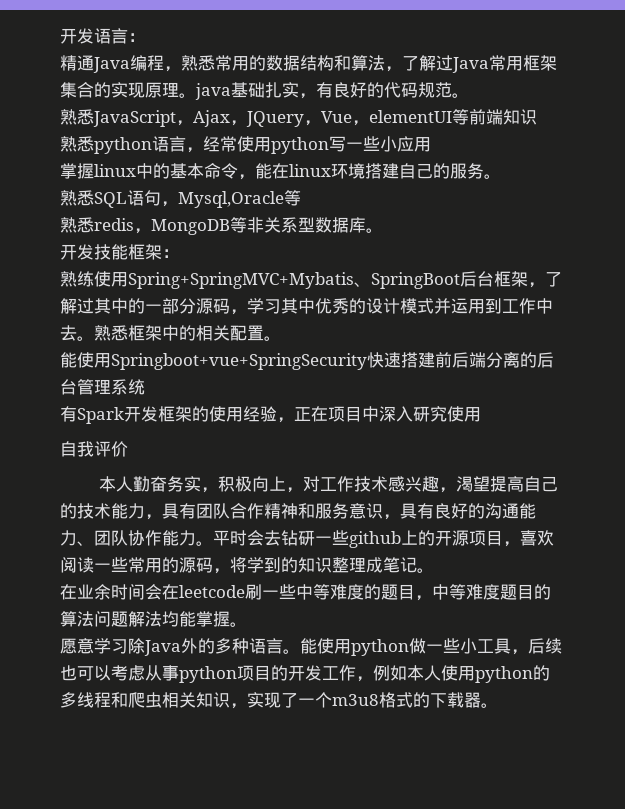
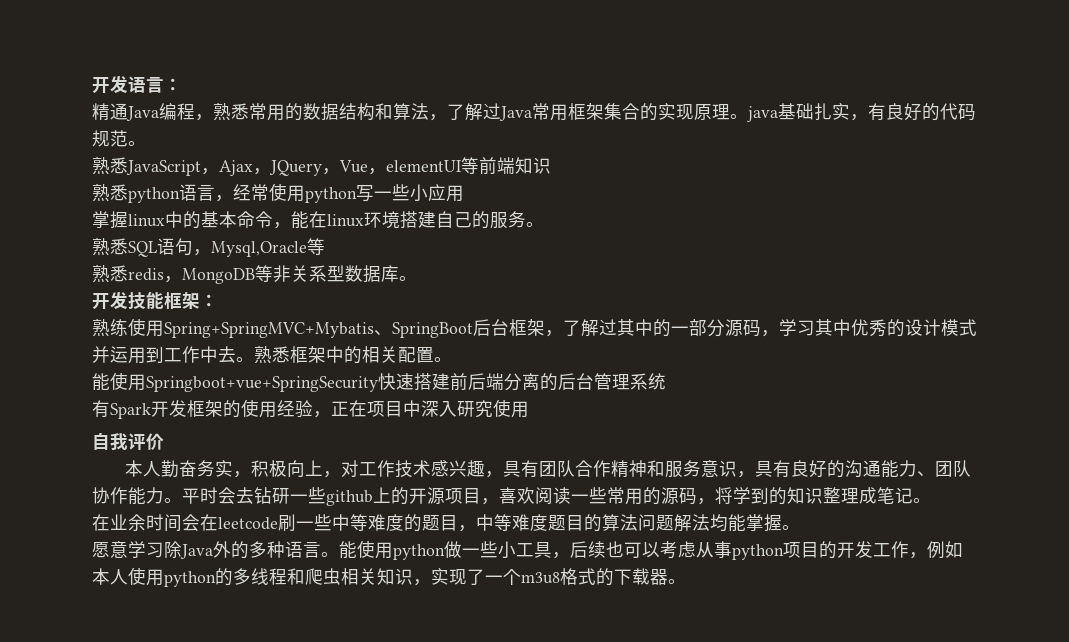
[456,476,559,492] [60,503,162,520] 渴望提高自己的技术能力， -> (504, 474) none

